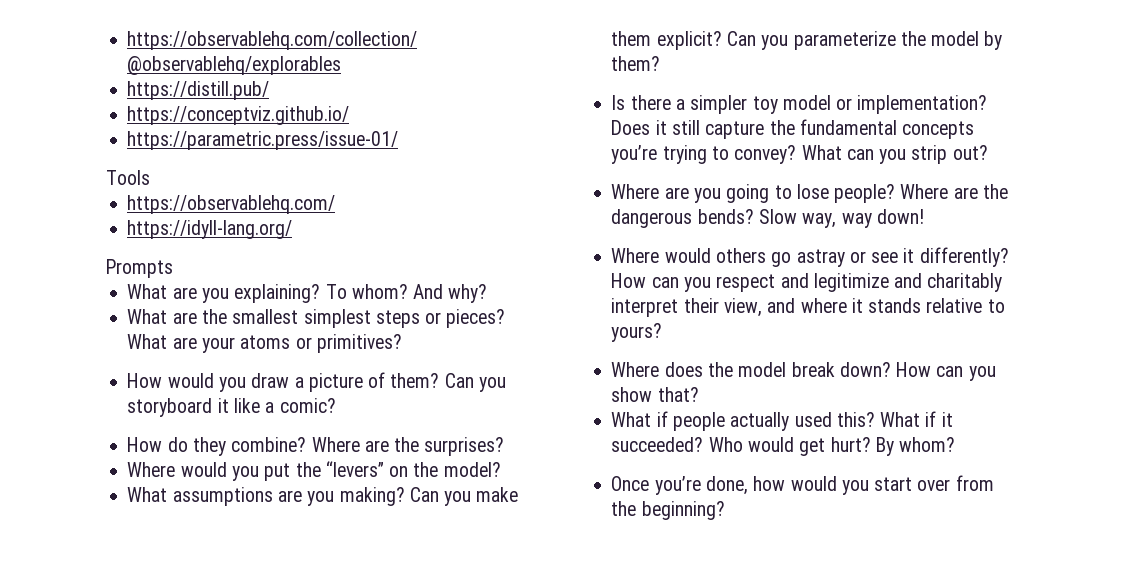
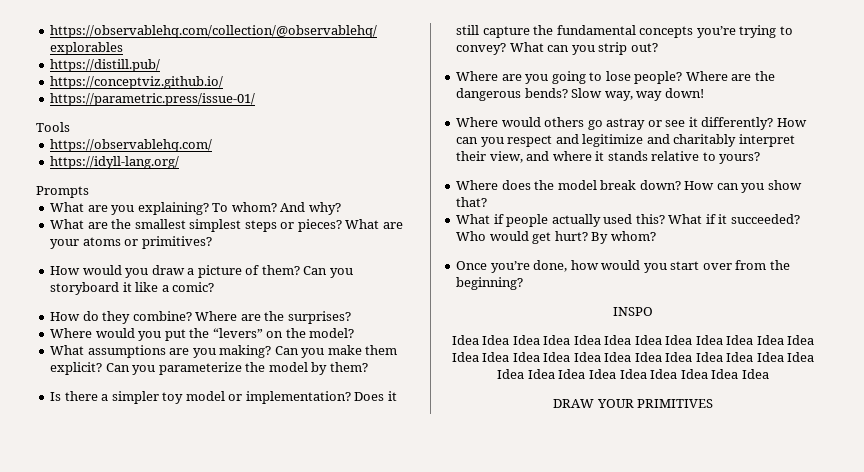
(725, 510) none -> [613,307,653,316] [451,335,815,345] [451,352,815,362] [497,369,769,379] [552,399,714,408] // INSPO // Idea Idea Idea Idea Idea Idea Idea Idea Idea Idea Idea Idea Idea Idea Idea Idea Idea Idea Idea Idea Idea Idea Idea Idea Idea Idea Idea Idea Idea Idea Idea Idea Idea // DRAW YOUR PRIMITIVES

